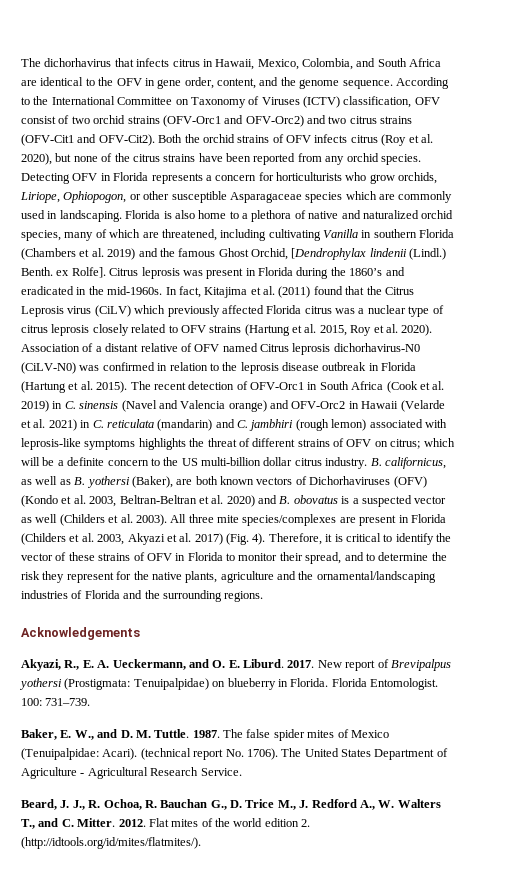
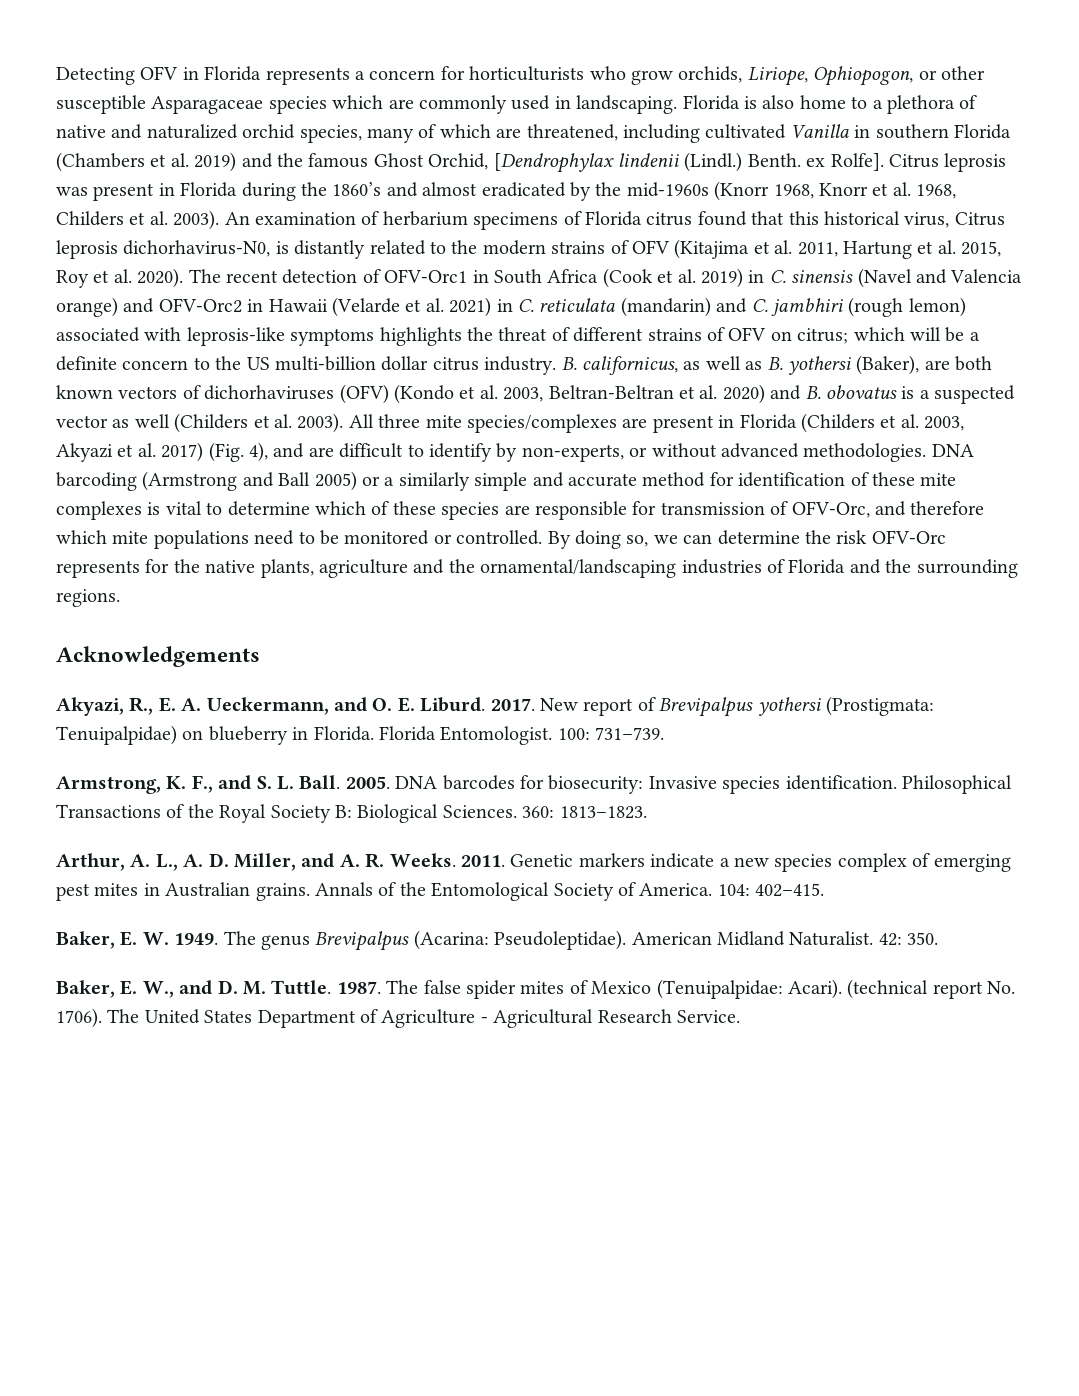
[21,58,442,70] [21,77,449,89] [21,96,440,108] [21,115,413,127] [21,134,433,146] [21,153,421,165] The dichorhavirus that infects citrus in Hawaii, Mexico, Colombia, and South Africa are identical to the OFV in gene order, content, and the genome sequence. According to the International Committee on Taxonomy of Viruses (ICTV) classification, OFV consist of two orchid strains (OFV-Orc1 and OFV-Orc2) and two citrus strains (OFV-Cit1 and OFV-Cit2). Both the orchid strains of OFV infects citrus (Roy et al. 2020), but none of the citrus strains have been reported from any orchid species. -> (56, 76) none
[268,229,321,241] cultivating -> [705,124,787,139] cultivated
[21,286,414,298] [21,305,444,317] [21,324,290,336] eradicated in the mid-1960s. In fact, Kitajima et al. (2011) found that the Citrus Leprosis virus (CiLV) which previously affected Florida citrus was a nuclear type of citrus leprosis closely related to OFV strains (Hartung -> [422,181,957,201] [56,210,1005,230] [56,239,912,259] almost eradicated by the mid-1960s (Knorr 1968, Knorr et al. 1968, Childers et al. 2003). An examination of herbarium specimens of Florida citrus found that this historical virus, Citrus leprosis dichorhavirus-N0, is distantly related to the modern strains of OFV (Kitajima et al. 2011, Hartung
[21,343,420,355] [21,362,417,374] [21,381,128,393] Association of a distant relative of OFV named Citrus leprosis dichorhavirus-N0 (CiLV-N0) was confirmed in relation to the leprosis disease outbreak in Florida (Hartung et al. 2015). -> (184, 278) none
[309,476,391,485] Dichorhaviruses -> [204,385,335,400] dichorhaviruses
[252,533,451,545] [21,552,375,564] 4). Therefore, it is critical to identify the vector of these strains of OFV in Florida to monitor their spread, and to -> [249,442,974,462] [56,471,957,491] [56,501,985,520] [56,530,713,549] 4), and are difficult to identify by non-experts, or without advanced methodologies. DNA barcoding (Armstrong and Ball 2005) or a similarly simple and accurate method for identification of these mite complexes is vital to determine which of these species are responsible for transmission of OFV-Orc, and therefore which mite populations need to be monitored or controlled. By doing so, we can
[42,571,114,583] they represent -> [871,530,946,544] [56,560,140,578] OFV-Orc represents
(91, 702) none -> [56,775,1012,794] [56,804,647,823] [56,853,1011,872] [56,882,825,901] [56,930,939,951] // Armstrong, K. F., and S. L. Ball. 2005. DNA barcodes for biosecurity: Invasive species identification. Philosophical Transactions of the Royal Society B: Biological Sciences. 360: 1813–1823. // Arthur, A. L., A. D. Miller, and A. R. Weeks. 2011. Genetic markers indicate a new species complex of emerging pest mites in Australian grains. Annals of the Entomological Society of America. 104: 402–415. // Baker, E. W. 1949. The genus Brevipalpus (Acarina: Pseudoleptidae). American Midland Naturalist. 42: 350.
[21,799,441,810] [21,818,311,829] [21,837,201,849] // Beard, J. J., R. Ochoa, R. Bauchan G., D. Trice M., J. Redford A., W. Walters T., and C. Mitter. 2012. Flat mites of the world edition 2. (http://idtools.org/id/mites/flatmites/). -> (740, 1016) none

